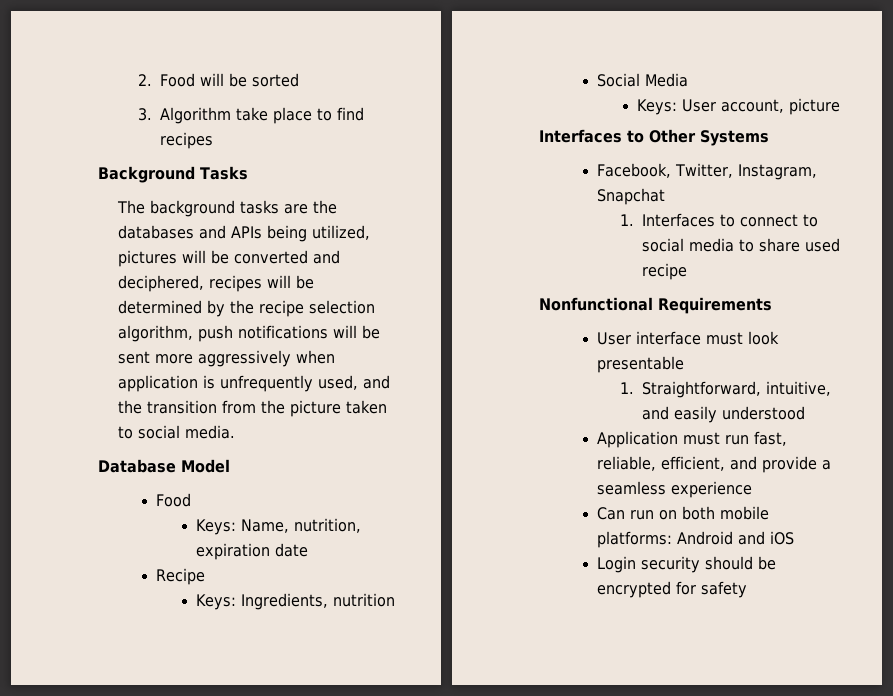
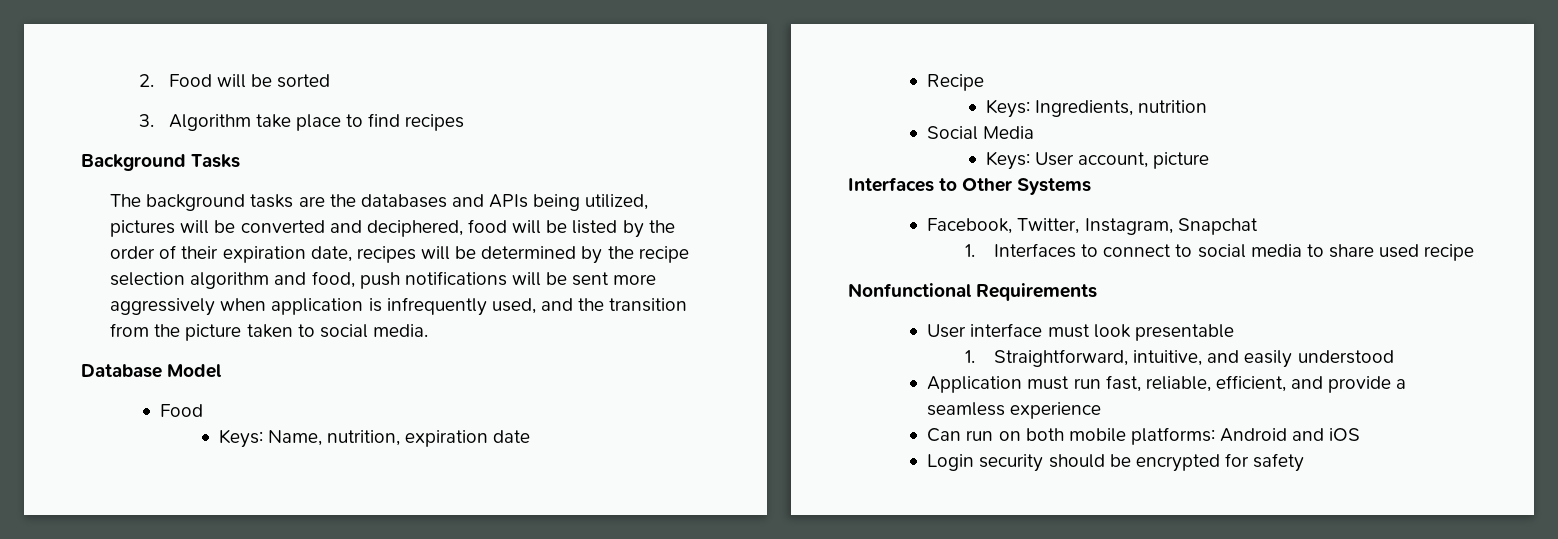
(205, 283) none -> [467,219,675,238] [110,245,352,263] food will be listed by the order of their expiration date,
[118,325,194,342] algorithm, -> [190,271,355,289] algorithm and food,
[220,375,314,392] unfrequently -> [386,297,487,316] infrequently

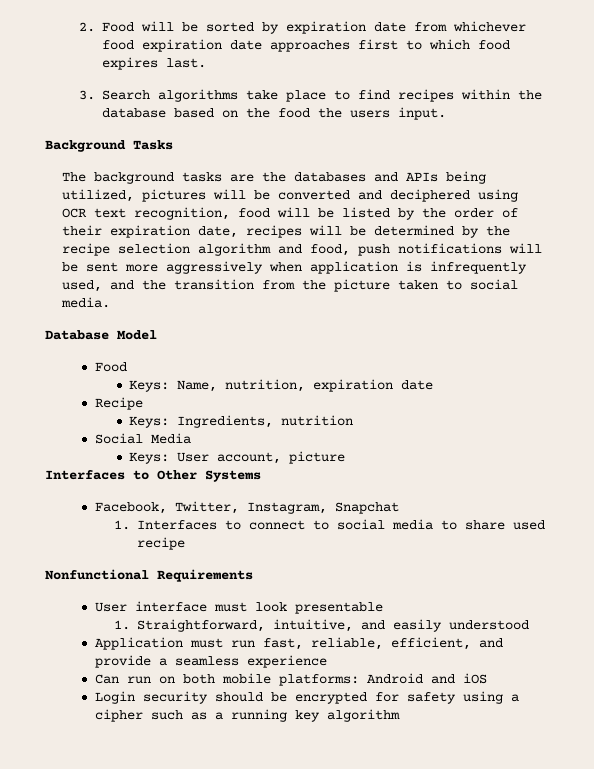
(331, 81) none -> [262,21,527,34] [102,39,511,52] [102,57,207,70] by expiration date from whichever food expiration date approaches first to which food expires last.
[168,114,251,131] Algorithm -> [102,89,239,102] Search algorithms
(465, 122) none -> [461,89,543,100] [102,107,447,120] within the database based on the food the users input.
[366,220,463,237] deciphered, -> [390,189,519,202] [62,207,231,220] deciphered using OCR text recognition,
(1305, 462) none -> [462,691,519,704] [94,709,400,722] using a cipher such as a running key algorithm

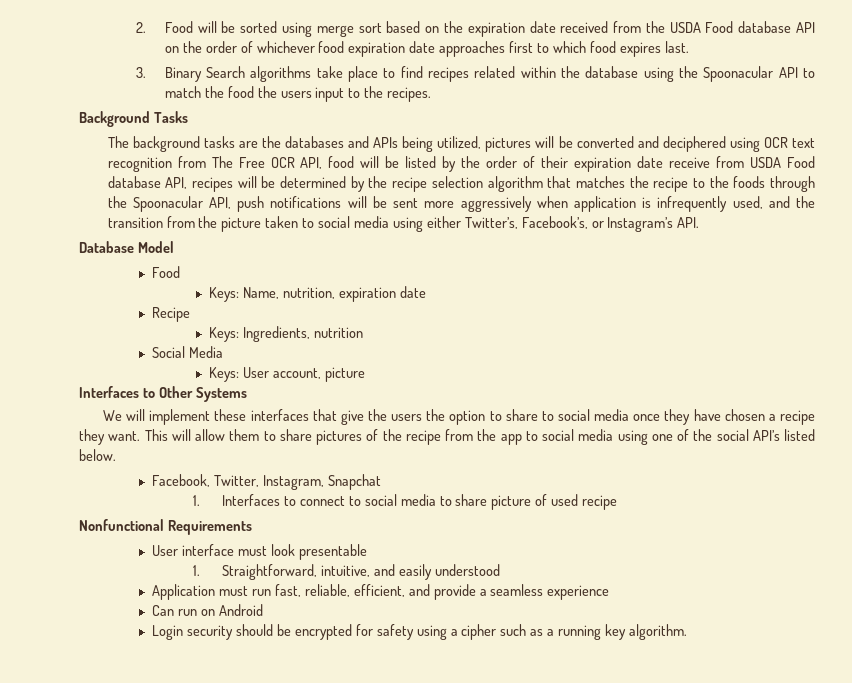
[262,21,448,34] by expiration date from -> [281,21,815,37] [164,41,253,53] using merge sort based on the expiration date received from the USDA Food database API on the order of
(96, 95) none -> [164,67,202,82] Binary
(455, 95) none -> [474,66,516,78] related
[174,107,447,120] based on the food the users input. -> [643,66,815,82] [164,86,432,102] using the Spoonacular API to match the food the users input to the recipes.
[134,207,231,220] recognition, -> [107,156,323,172] recognition from The Free OCR API,
[198,226,239,238] date, -> [637,156,816,168] [107,176,188,189] date receive from USDA Food database API,
[278,244,351,256] and food, -> [547,176,816,192] [107,196,232,212] that matches the recipe to the foods through the Spoonacular API,
[61,297,111,308] media. -> [354,216,700,232] media using either Twitter’s, Facebook’s, or Instagram’s API.
(261, 476) none -> [102,409,816,425] [79,429,815,445] [79,449,116,461] // We will implement these interfaces that give the users the option to share to social media once they have chosen a recipe they want. This will allow them to share pictures of the recipe from the app to social media using one of the social API’s listed below.
(505, 525) none -> [491,494,548,510] picture of
[182,673,359,686] both mobile platforms: -> (216, 612) none
[430,673,487,684] and iOS -> (263, 610) none
[326,709,400,722] algorithm -> [628,624,687,640] algorithm.

